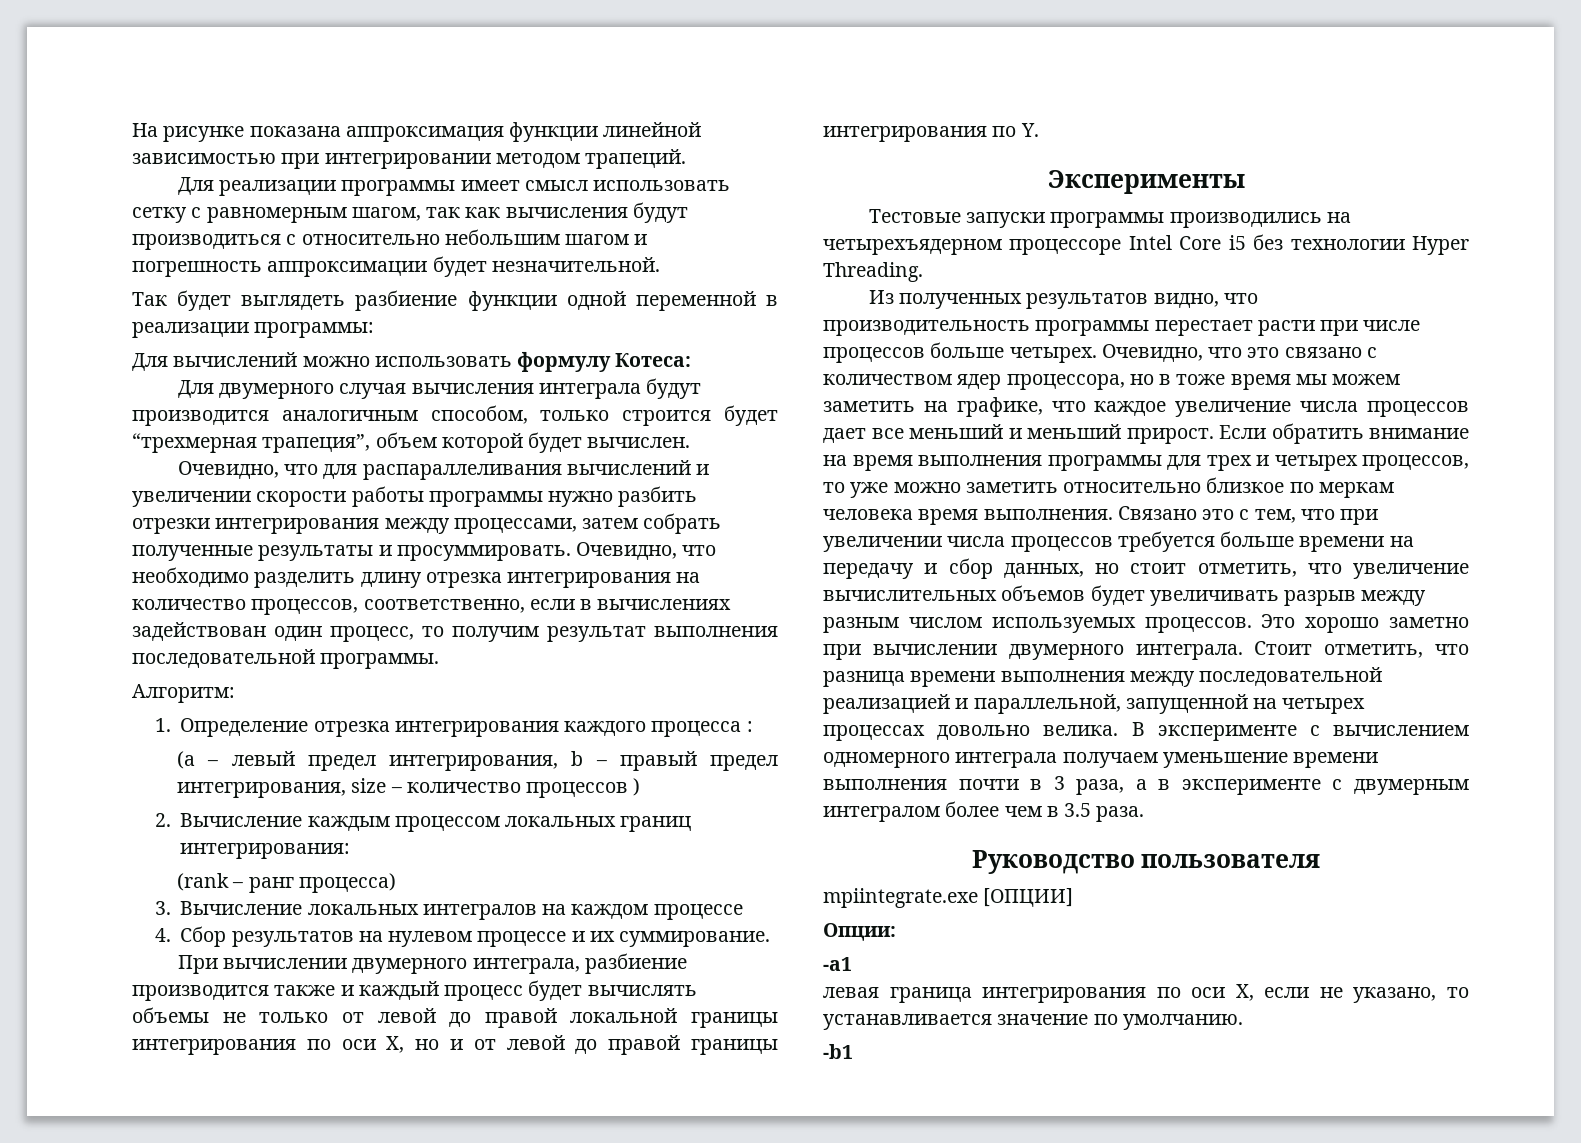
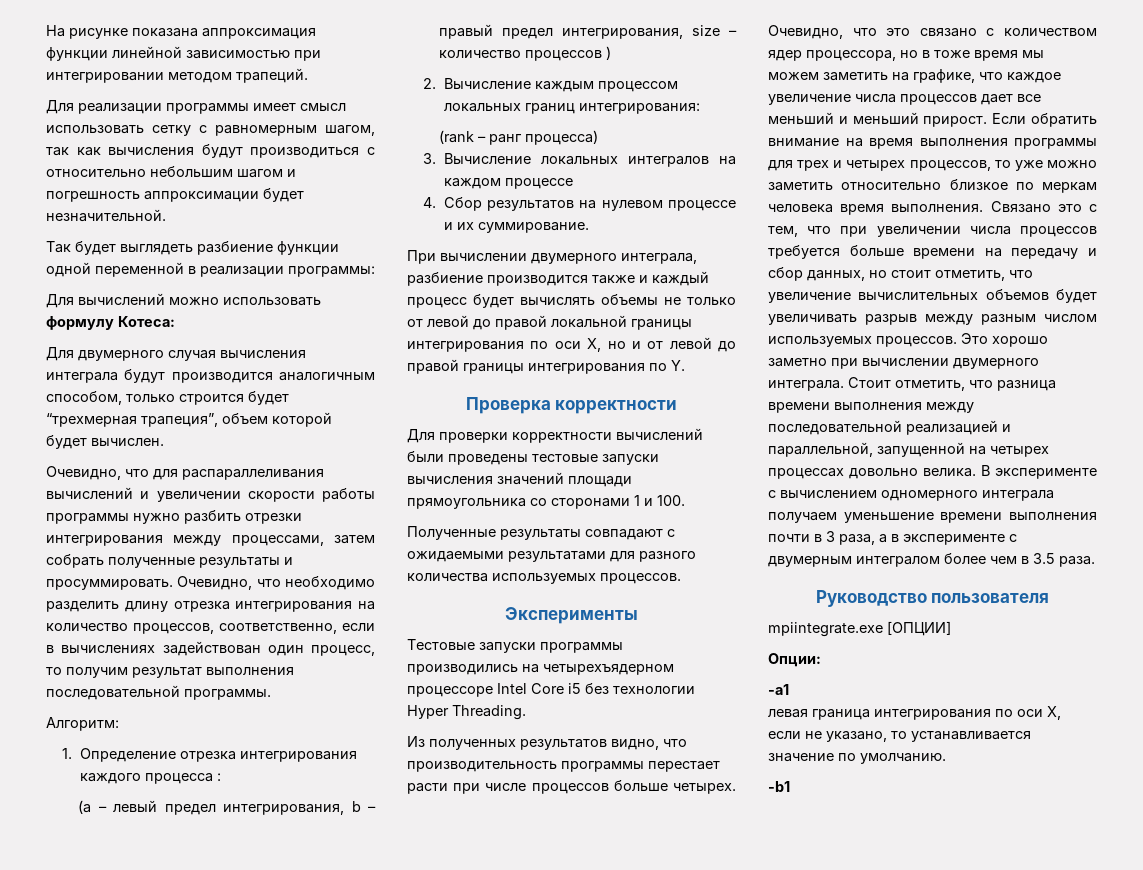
(1039, 130) none -> [465,397,678,414] [407,428,703,443] [407,451,659,465] [407,472,632,487] [407,495,685,509] [407,526,675,540] [407,551,696,562] [407,573,681,584] // Проверка корректности // Для проверки корректности вычислений были проведены тестовые запуски вычисления значений площади прямоугольника со сторонами 1 и 100. // Полученные результаты совпадают с ожидаемыми результатами для разного количества используемых процессов.

